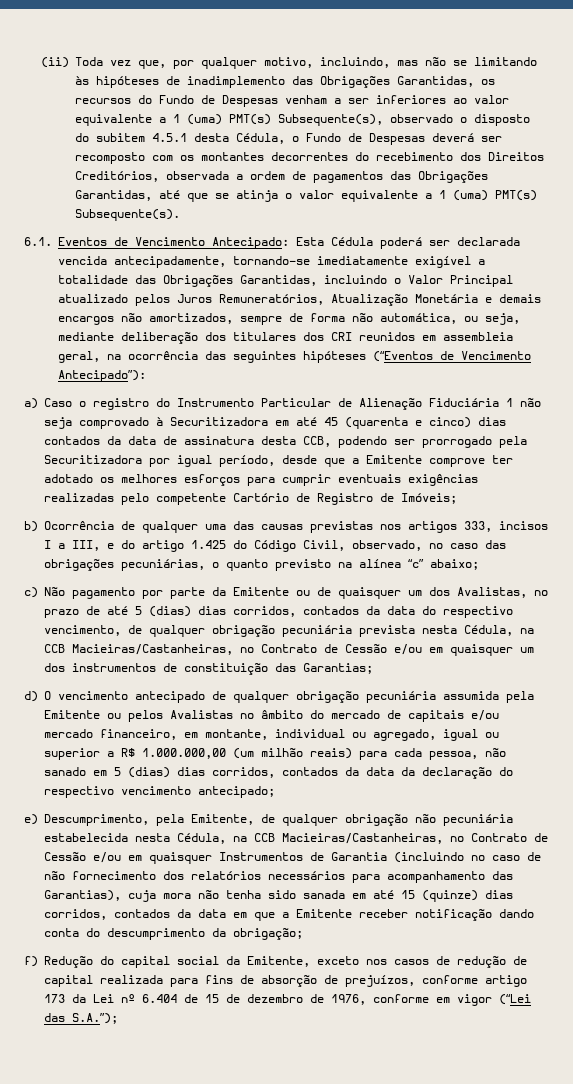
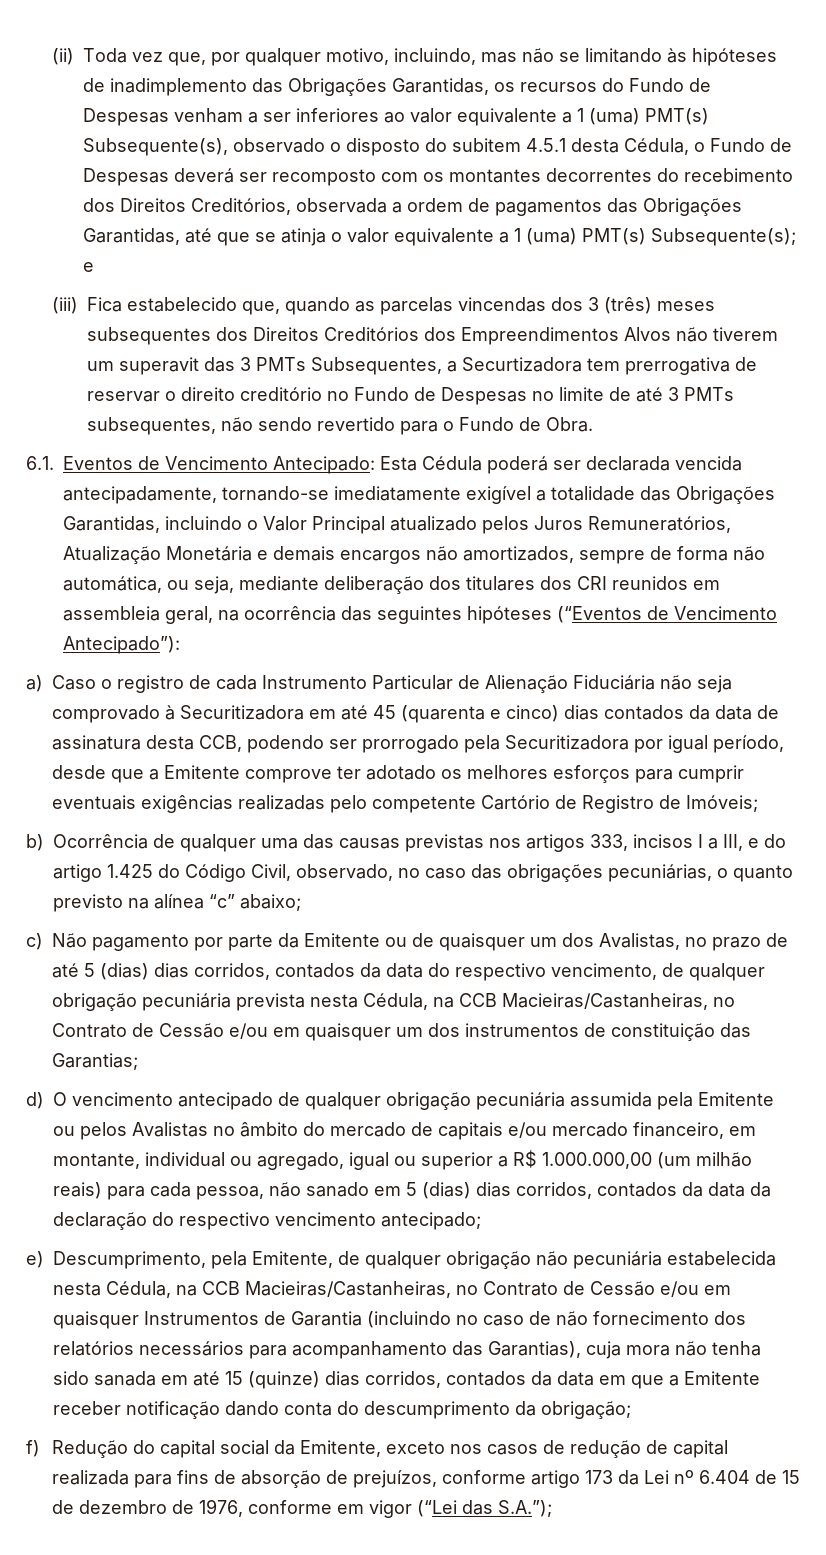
[75,209,181,221] Subsequente(s). -> [650,228,796,246] [82,262,94,272] [51,297,715,315] [86,327,778,345] [86,357,757,375] [86,387,734,405] [86,417,593,435] Subsequente(s); e // (iii) Fica estabelecido que, quando as parcelas vincendas dos 3 (três) meses subsequentes dos Direitos Creditórios dos Empreendimentos Alvos não tiverem um superavit das 3 PMTs Subsequentes, a Securtizadora tem prerrogativa de reservar o direito creditório no Fundo de Despesas no limite de até 3 PMTs subsequentes, não sendo revertido para o Fundo de Obra.
[156,398,170,407] do -> [189,675,257,690] de cada
[506,398,513,407] 1 -> (655, 682) none

